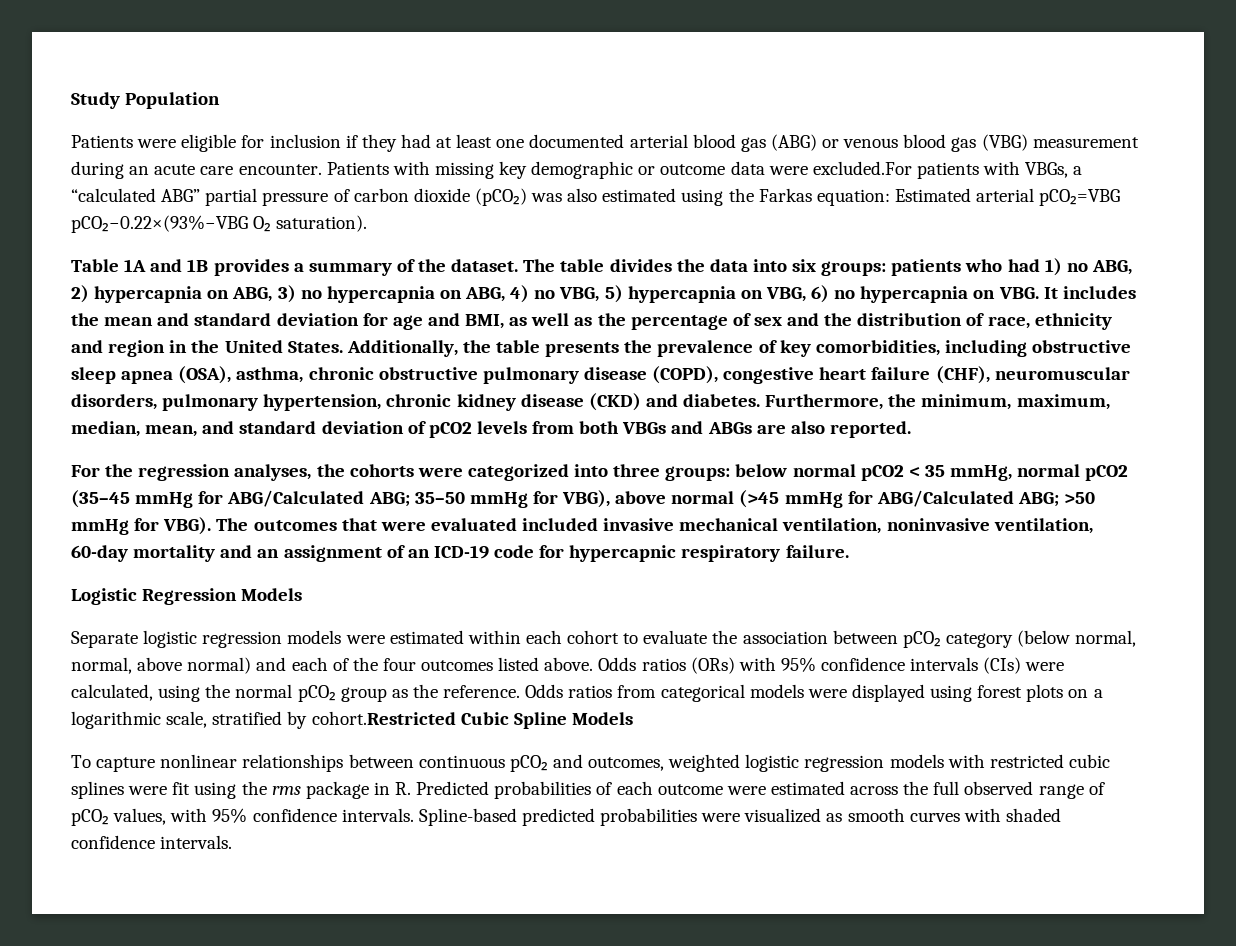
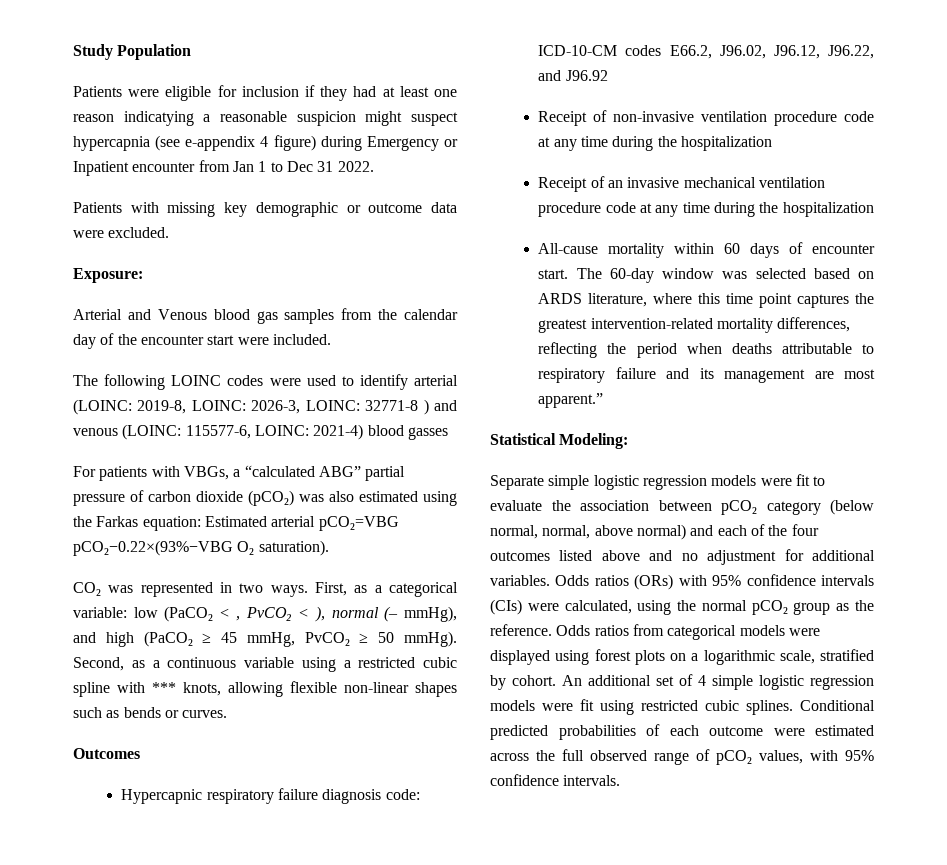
[529,134,1139,152] [71,161,322,179] documented arterial blood gas (ABG) or venous blood gas (VBG) measurement during an acute care encounter. -> [73,111,459,126] [73,135,458,151] [73,160,374,176] reason indicatying a reasonable suspicion might suspect hypercapnia (see e-appendix 4 figure) during Emergency or Inpatient encounter from Jan 1 to Dec 31 2022. //
[812,161,912,175] excluded.For -> [108,227,170,238] [73,268,143,283] [73,308,458,324] [73,333,331,349] [73,374,458,390] [73,399,457,415] [73,424,448,440] [73,466,96,477] excluded. // Exposure: // Arterial and Venous blood gas samples from the calendar day of the encounter start were included. // The following LOINC codes were used to identify arterial (LOINC: 2019-8, LOINC: 2026-3, LOINC: 32771-8 ) and venous (LOINC: 115577-6, LOINC: 2021-4) blood gasses // For
[71,258,1132,276] [71,285,1136,303] [71,313,1112,330] [71,340,1132,357] [71,366,1130,384] [71,393,1110,411] [71,421,911,438] [71,464,1129,481] [71,490,1096,508] [71,517,1093,535] [71,545,849,562] [71,588,303,605] Table 1A and 1B provides a summary of the dataset. The table divides the data into six groups: patients who had 1) no ABG, 2) hypercapnia on ABG, 3) no hypercapnia on ABG, 4) no VBG, 5) hypercapnia on VBG, 6) no hypercapnia on VBG. It includes the mean and standard deviation for age and BMI, as well as the percentage of sex and the distribution of race, ethnicity and region in the United States. Additionally, the table presents the prevalence of key comorbidities, including obstructive sleep apnea (OSA), asthma, chronic obstructive pulmonary disease (COPD), congestive heart failure (CHF), neuromuscular disorders, pulmonary hypertension, chronic kidney disease (CKD) and diabetes. Furthermore, the minimum, maximum, median, mean, and standard deviation of pCO2 levels from both VBGs and ABGs are also reported. // For the regression analyses, the cohorts were categorized into three groups: below normal pCO2 < 35 mmHg, normal pCO2 (35–45 mmHg for ABG/Calculated ABG; 35–50 mmHg for VBG), above normal (>45 mmHg for ABG/Calculated ABG; >50 mmHg for VBG). The outcomes that were evaluated included invasive mechanical ventilation, noninvasive ventilation, 60-day mortality and an assignment of an ICD-19 code for hypercapnic respiratory failure. // Logistic Regression Models -> [73,582,458,597] [73,606,457,622] [73,631,457,647] [73,657,457,672] [73,681,457,697] [73,707,228,718] [73,748,140,759] [121,788,420,804] [538,45,874,59] [538,70,608,81] [538,110,874,126] [538,136,772,151] [538,176,825,192] [538,202,874,217] [538,242,875,258] [538,268,874,283] [538,293,874,308] [538,317,851,333] [538,342,874,358] [538,367,875,383] [538,393,604,408] [490,433,629,449] CO₂ was represented in two ways. First, as a categorical variable: low (PaCO₂ < , PvCO₂ < ), normal (– mmHg), and high (PaCO₂ ≥ 45 mmHg, PvCO₂ ≥ 50 mmHg). Second, as a continuous variable using a restricted cubic spline with *** knots, allowing flexible non-linear shapes such as bends or curves. // Outcomes // Hypercapnic respiratory failure diagnosis code: ICD-10-CM codes E66.2, J96.02, J96.12, J96.22, and J96.92 // Receipt of non-invasive ventilation procedure code at any time during the hospitalization // Receipt of an invasive mechanical ventilation procedure code at any time during the hospitalization // All-cause mortality within 60 days of encounter start. The 60-day window was selected based on ARDS literature, where this time point captures the greatest intervention-related mortality differences, reflecting the period when deaths attributable to respiratory failure and its management are most apparent.” // Statistical Modeling:
[143,630,620,648] logistic regression models were estimated within each cohort -> [548,474,810,490] simple logistic regression models were fit
[544,657,594,671] above. -> [601,549,875,565] [490,575,550,586] above and no adjustment for additional variables.
[311,711,633,729] [71,754,1110,772] [71,781,490,799] cohort.Restricted Cubic Spline Models // To capture nonlinear relationships between continuous pCO₂ and outcomes, weighted logistic regression models with restricted cubic splines were fit using the rms package in R. Predicted -> [512,674,874,690] [490,699,875,715] [490,725,548,740] cohort. An additional set of 4 simple logistic regression models were fit using restricted cubic splines. Conditional predicted
[418,808,1061,826] [71,835,233,849] Spline-based predicted probabilities were visualized as smooth curves with shaded confidence intervals. -> (621, 780) none

